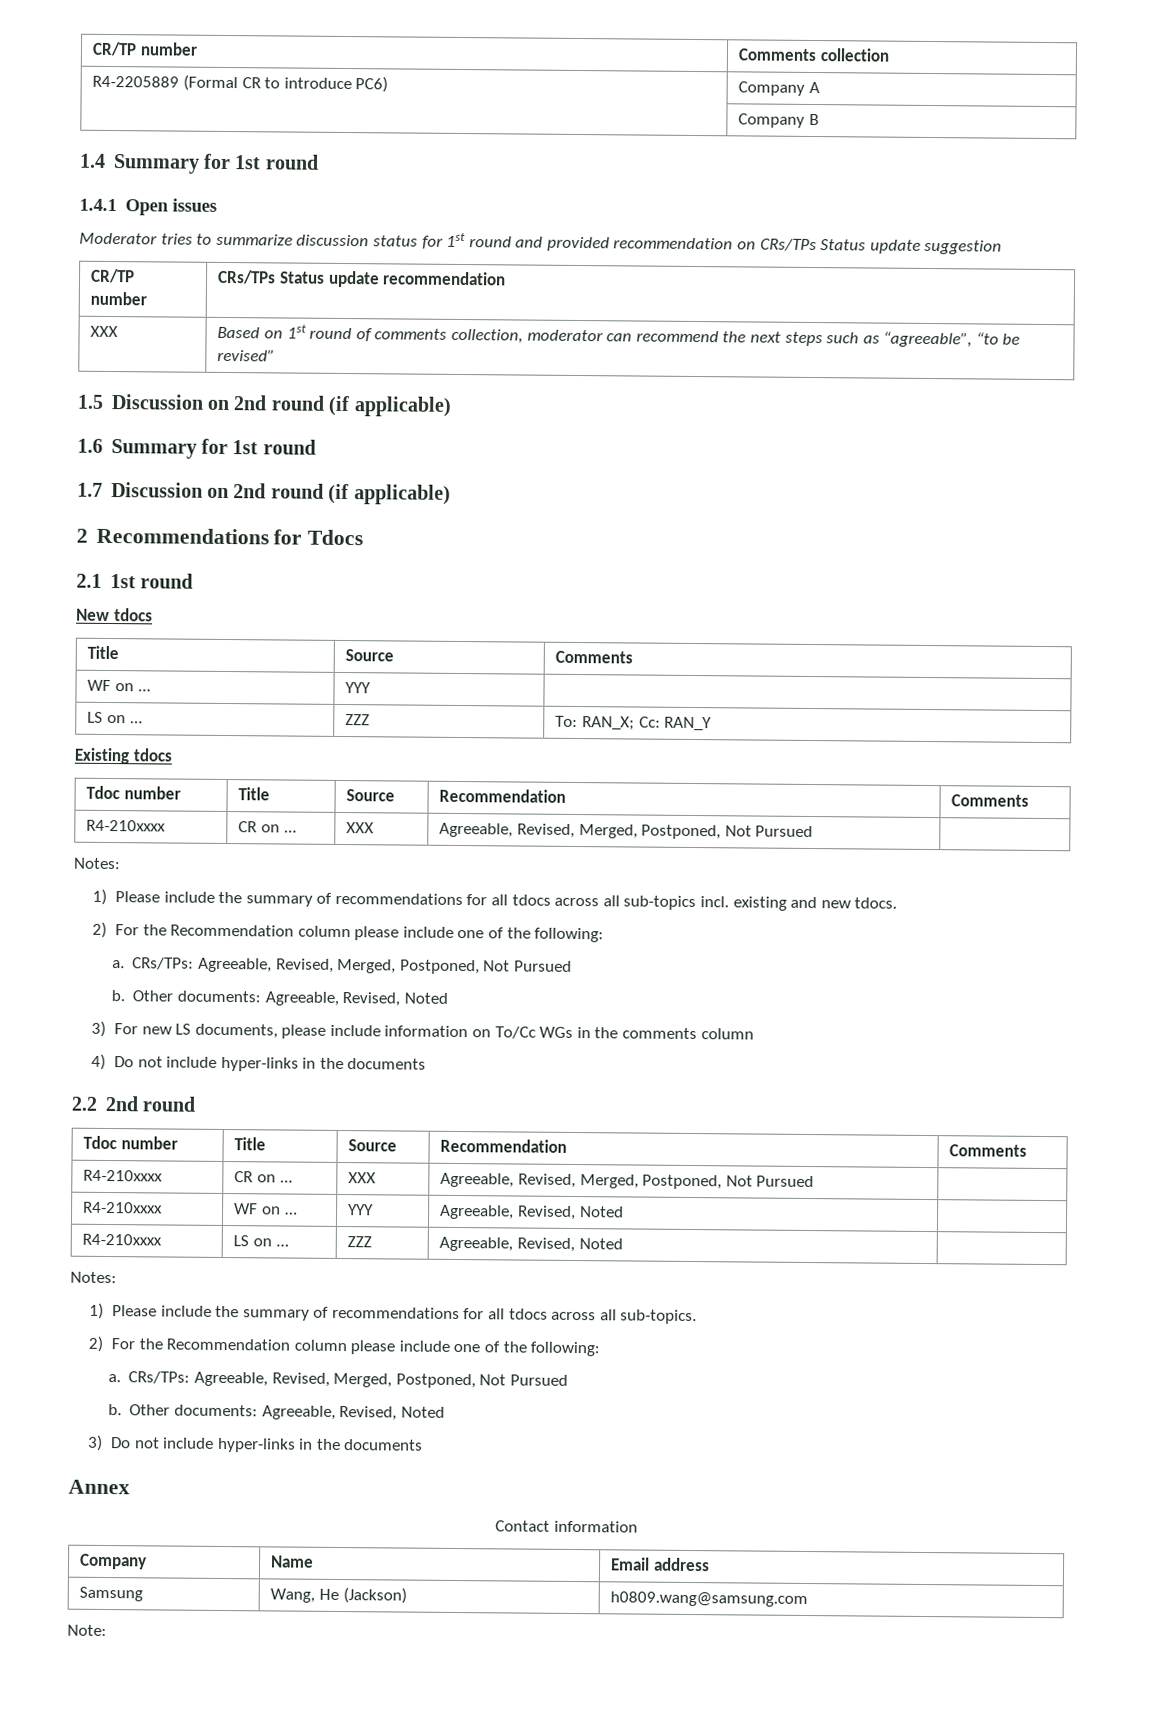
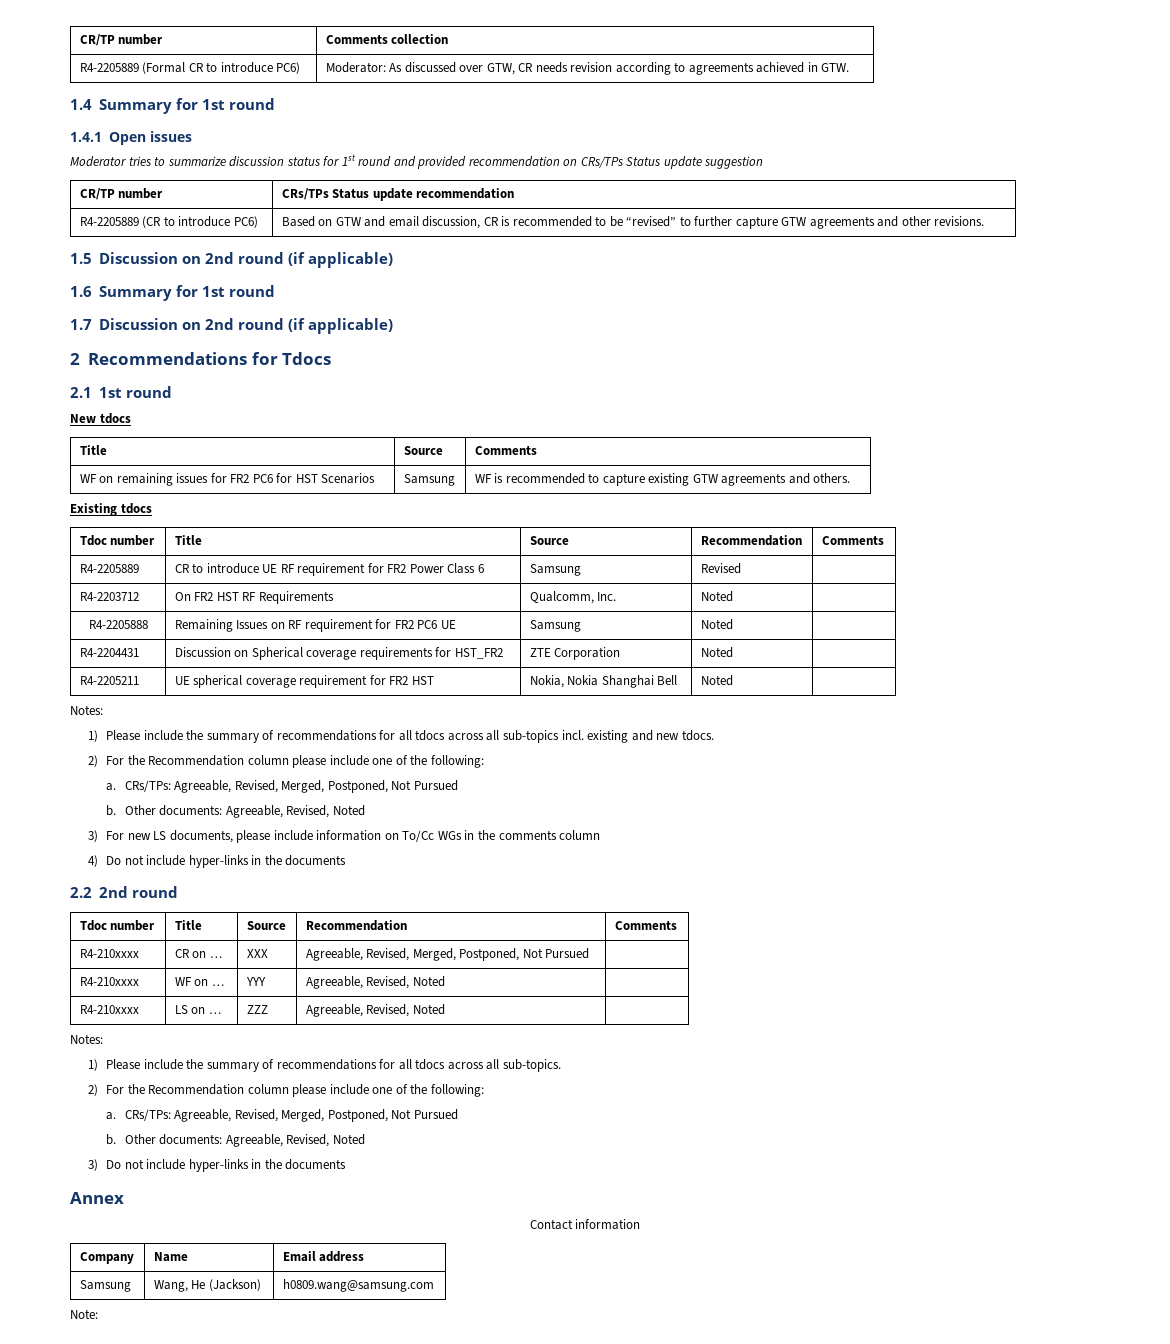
[738,81,821,96] [738,113,820,128] Company A // | Company B -> [325,62,850,75] Moderator: As discussed over GTW, CR needs revision according to agreements achieved in GTW.
[90,325,119,338] [217,324,1021,348] [217,348,276,362] XXX | Based on 1st round of comments collection, moderator can recommend the next steps such as “agreeable”, “to be revised” -> [79,216,258,228] [281,216,985,229] R4-2205889 (CR to introduce PC6) | Based on GTW and email discussion, CR is recommended to be “revised” to further capture GTW agreements and other revisions.
[137,689,151,692] [345,682,372,694] [87,711,143,724] [345,714,371,726] [555,715,713,732] … | YYY | // LS on … | ZZZ | To: RAN_X; Cc: RAN_Y -> [116,473,376,486] [403,474,455,486] [474,473,851,486] remaining issues for FR2 PC6 for HST Scenarios | Samsung | WF is recommended to capture existing GTW agreements and others.
[86,819,167,832] [238,821,297,833] [346,822,375,834] [439,822,814,840] R4-210xxxx | CR on … | XXX | Agreeable, Revised, Merged, Postponed, Not Pursued -> [79,564,139,573] [174,563,484,576] [529,564,581,576] [700,563,741,574] [79,592,139,601] [174,591,334,604] [529,591,617,604] [700,591,733,602] [88,620,148,629] [174,619,456,632] [529,620,581,632] [700,619,733,630] [79,648,139,657] [174,647,503,660] [529,647,621,660] [700,647,733,658] [79,676,139,685] [174,675,434,688] [529,675,678,688] [700,675,733,686] R4-2205889 | CR to introduce UE RF requirement for FR2 Power Class 6 | Samsung | Revised | // R4-2203712 | On FR2 HST RF Requirements | Qualcomm, Inc. | Noted | // R4-2205888 | Remaining Issues on RF requirement for FR2 PC6 UE | Samsung | Noted | // R4-2204431 | Discussion on Spherical coverage requirements for HST_FR2 | ZTE Corporation | Noted | // R4-2205211 | UE spherical coverage requirement for FR2 HST | Nokia, Nokia Shanghai Bell | Noted

